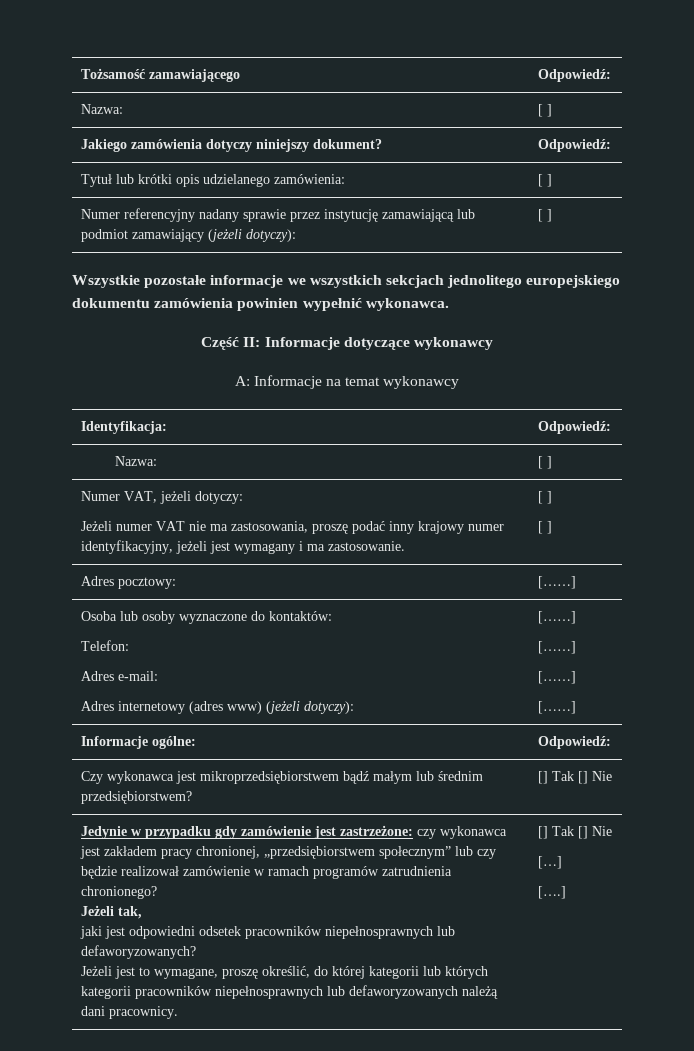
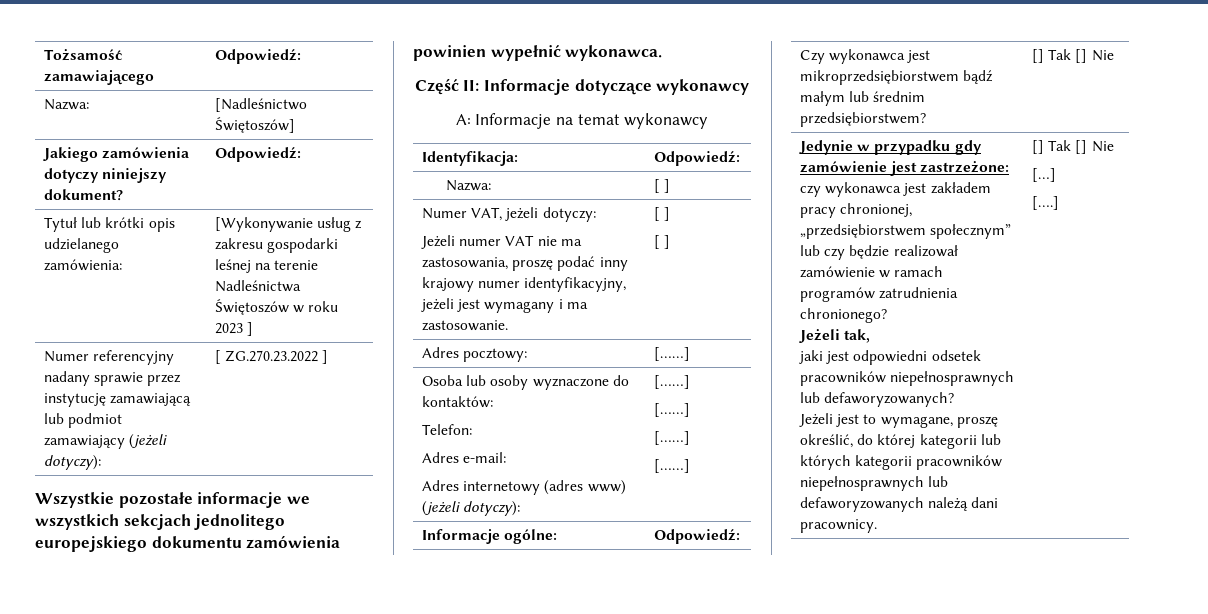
[537,104,552,117] [ ] -> [214,98,307,112] [214,117,295,133] [Nadleśnictwo Świętoszów]
[537,174,543,187] [ -> [214,217,363,232] [214,238,339,253] [214,259,319,273] [214,280,301,292] [214,299,339,315] [214,323,243,334] [Wykonywanie usług z zakresu gospodarki leśnej na terenie Nadleśnictwa Świętoszów w roku 2023
(543, 215) none -> [225,350,319,362] ZG.270.23.2022

